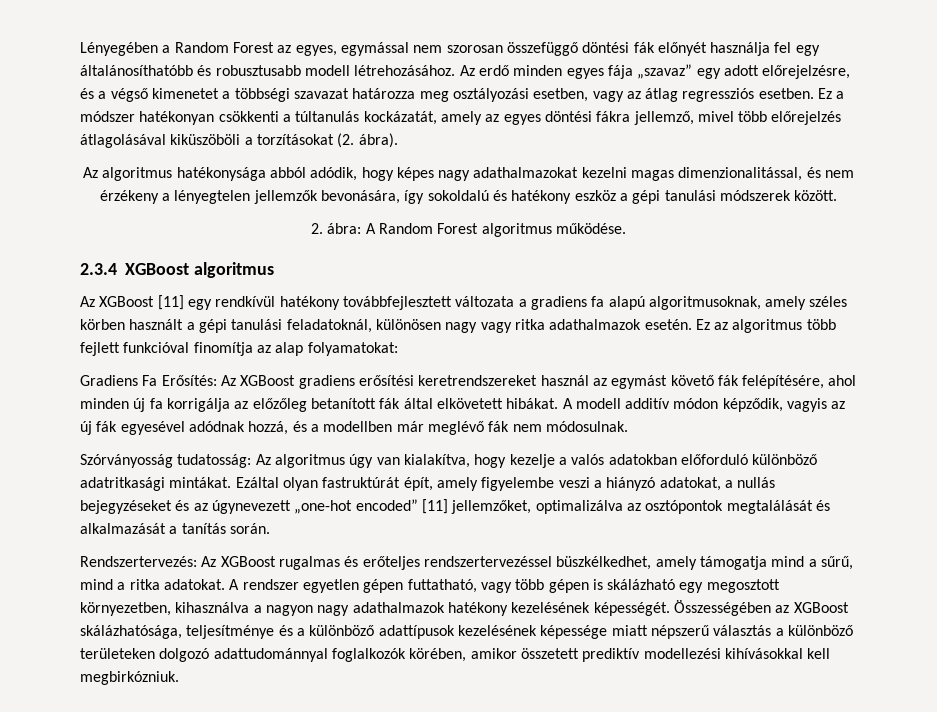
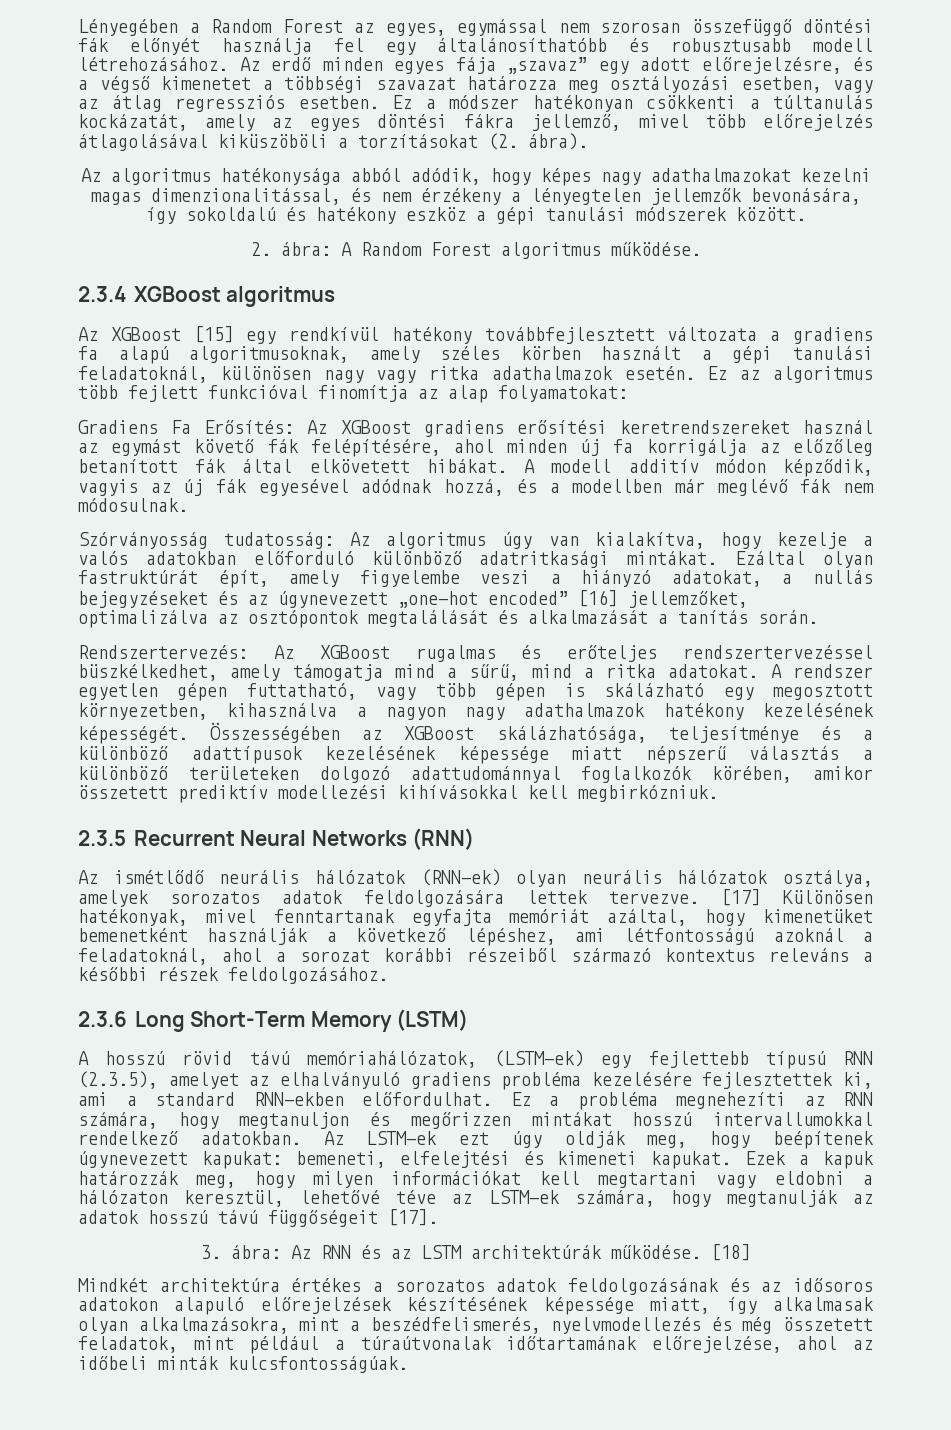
[157,295,184,310] [11] -> [193,326,234,343] [15]
[421,499,448,514] [11] -> [578,590,618,607] [16]
(179, 678) none -> [78,828,475,850] [78,869,873,887] [78,889,873,907] [78,909,873,926] [78,928,873,946] [78,948,874,965] [78,967,388,984] [78,1009,469,1032] [78,1050,873,1069] [78,1071,873,1090] [78,1092,873,1110] [78,1112,873,1129] [78,1131,875,1149] [78,1151,875,1169] [78,1171,874,1188] [78,1190,873,1207] [78,1209,438,1227] [200,1244,751,1261] [78,1278,873,1295] [78,1297,875,1315] [78,1317,873,1334] [78,1336,873,1354] [78,1356,408,1373] // 2.3.5 Recurrent Neural Networks (RNN) // Az ismétlődő neurális hálózatok (RNN-ek) olyan neurális hálózatok osztálya, amelyek sorozatos adatok feldolgozására lettek tervezve. [17] Különösen hatékonyak, mivel fenntartanak egyfajta memóriát azáltal, hogy kimenetüket bemenetként használják a következő lépéshez, ami létfontosságú azoknál a feladatoknál, ahol a sorozat korábbi részeiből származó kontextus releváns a későbbi részek feldolgozásához. // 2.3.6 Long Short-Term Memory (LSTM) // A hosszú rövid távú memóriahálózatok, (LSTM-ek) egy fejlettebb típusú RNN (2.3.5), amelyet az elhalványuló gradiens probléma kezelésére fejlesztettek ki, ami a standard RNN-ekben előfordulhat. Ez a probléma megnehezíti az RNN számára, hogy megtanuljon és megőrizzen mintákat hosszú intervallumokkal rendelkező adatokban. Az LSTM-ek ezt úgy oldják meg, hogy beépítenek úgynevezett kapukat: bemeneti, elfelejtési és kimeneti kapukat. Ezek a kapuk határozzák meg, hogy milyen információkat kell megtartani vagy eldobni a hálózaton keresztül, lehetővé téve az LSTM-ek számára, hogy megtanulják az adatok hosszú távú függőségeit [17]. // 3. ábra: Az RNN és az LSTM architektúrák működése. [18] // Mindkét architektúra értékes a sorozatos adatok feldolgozásának és az idősoros adatokon alapuló előrejelzések készítésének képessége miatt, így alkalmasak olyan alkalmazásokra, mint a beszédfelismerés, nyelvmodellezés és még összetett feladatok, mint például a túraútvonalak időtartamának előrejelzése, ahol az időbeli minták kulcsfontosságúak.

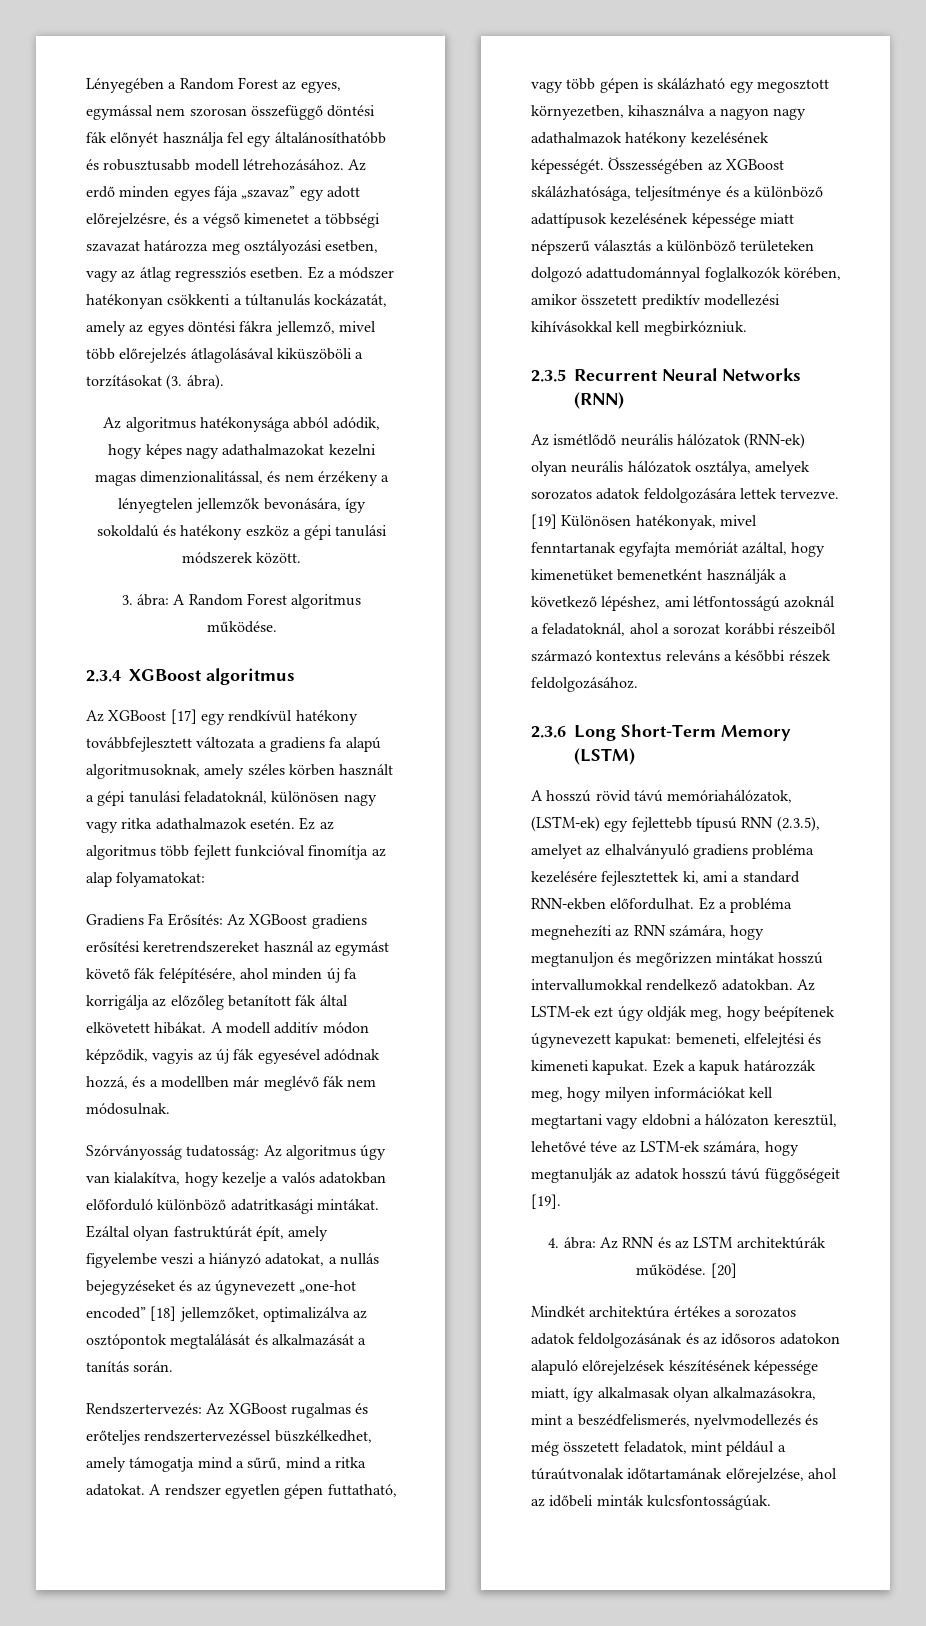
[488,133,518,150] (2. -> [166,374,183,390] (3.
[250,242,271,256] 2. -> [121,595,133,605] 3.
[193,326,234,343] [15] -> [170,709,197,724] [17]
[578,590,618,607] [16] -> [150,1306,177,1321] [18]
[720,889,761,906] [17] -> [531,514,557,529] [19]
[388,1209,438,1226] [200,1245,221,1259] [17]. // 3. -> [531,1194,561,1209] [548,1238,560,1248] [19]. // 4.
[710,1244,751,1261] [18] -> [710,1263,737,1278] [20]

